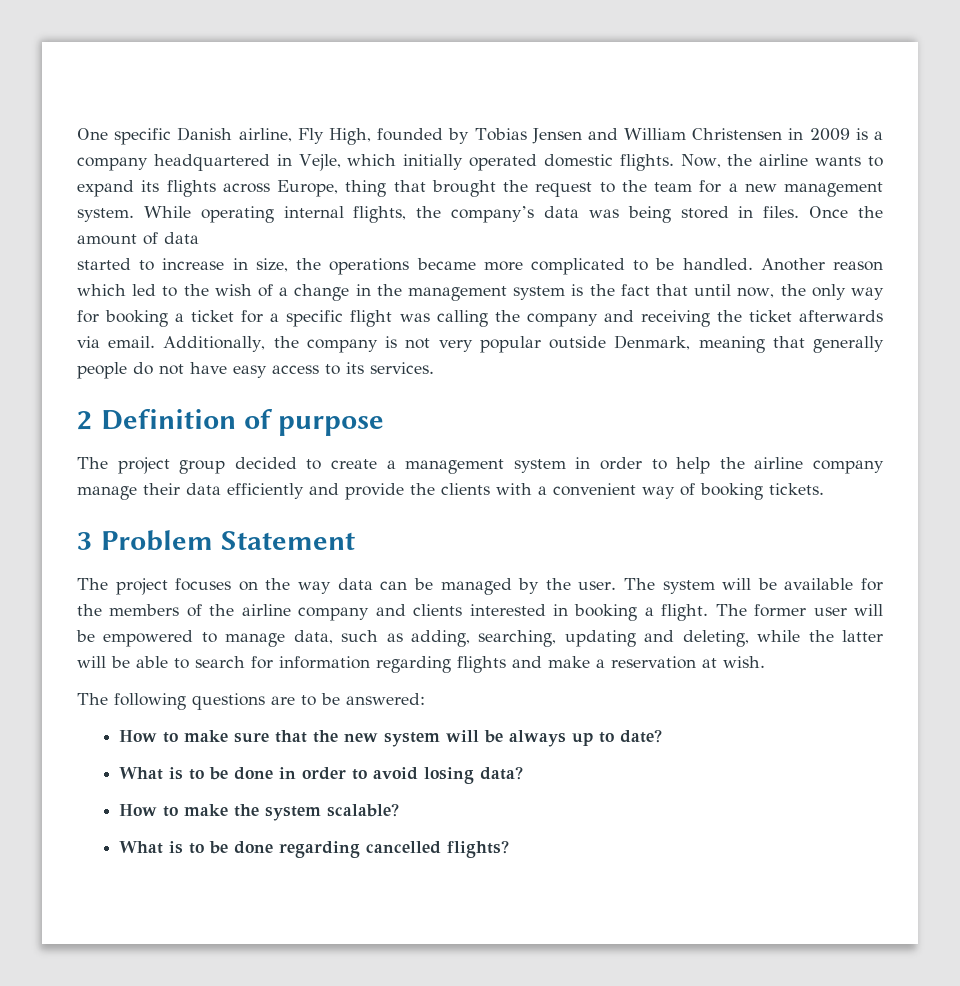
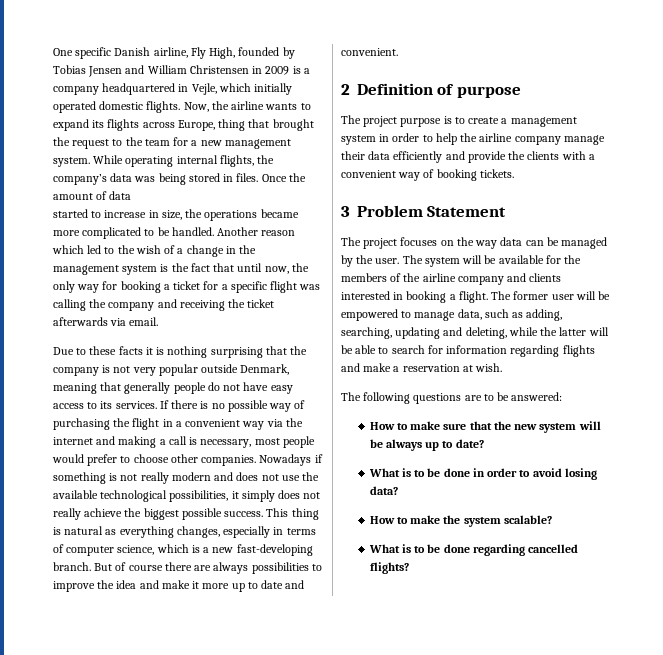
[163,336,266,352] Additionally, -> [53,346,287,358] // Due to these facts it is nothing surprising that
(434, 368) none -> [159,400,306,412] [53,418,303,430] [53,436,315,448] [52,454,323,466] [53,472,320,484] [53,490,321,502] [53,508,319,520] [53,526,316,538] [53,544,313,556] [53,562,322,574] [53,580,305,592] [341,48,398,56] If there is no possible way of purchasing the flight in a convenient way via the internet and making a call is necessary, most people would prefer to choose other companies. Nowadays if something is not really modern and does not use the available technological possibilities, it simply does not really achieve the biggest possible success. This thing is natural as everything changes, especially in terms of computer science, which is a new fast-developing branch. But of course there are always possibilities to improve the idea and make it more up to date and convenient.
[179,457,297,474] group decided -> [400,116,452,127] purpose is

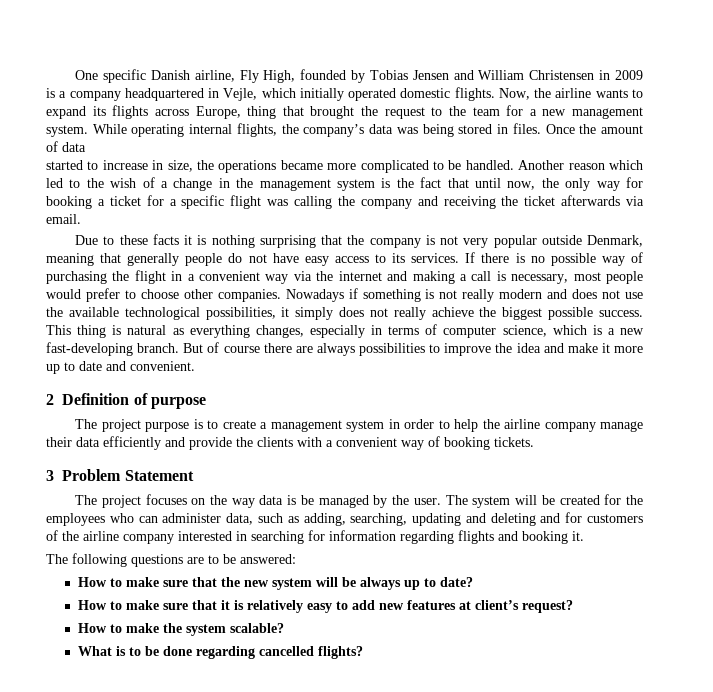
[525,240,544,246] can -> [287,495,297,505] is
[498,255,544,264] available -> [559,495,600,505] created
[341,273,562,285] [341,291,611,303] [341,309,456,321] members of the airline company and clients interested in booking a flight. The former user will be empowered to manage -> [46,513,222,526] employees who can administer
[465,327,609,339] [341,345,425,354] deleting, while the latter will be able to search -> [490,512,643,526] [46,530,304,544] deleting and for customers of the airline company interested in searching
[363,363,503,372] make a reservation at wish. -> [522,531,584,544] booking it.
[368,468,597,480] [369,486,398,495] What is to be done in order to avoid losing data? -> [77,600,573,613] How to make sure that it is relatively easy to add new features at client’s request?

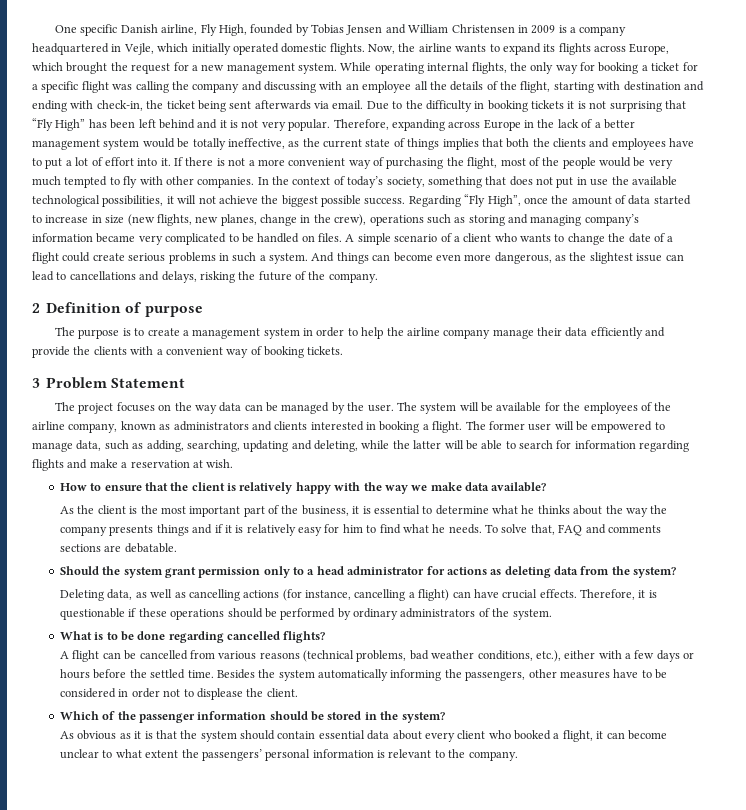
[247,106,304,119] thing that -> [32,62,63,71] which
[431,106,500,116] to the team -> (171, 68) none
[303,123,644,137] [46,141,86,152] [46,160,643,173] [46,177,559,191] company’s data was being stored in files. Once the amount of data // started to increase in size, the operations became more complicated to be handled. Another reason which led to the wish of a change in the management system is the fact that until now, the -> (527, 66) none
[443,196,556,209] receiving the ticket -> [264,81,704,93] [32,100,252,112] discussing with an employee all the details of the flight, starting with destination and ending with check-in, the ticket being sent
(81, 219) // -> (364, 104) none
[119,234,255,248] these facts it is nothing -> [405,100,607,112] the difficulty in booking tickets it is not
[347,235,644,248] [46,252,643,266] [46,270,644,284] [46,288,621,302] the company is not very popular outside Denmark, meaning that generally people do not have easy access to its services. If there is no possible way of purchasing the flight in a convenient way via the internet and making a call is necessary, most people would prefer to choose other companies. Nowadays if something is not really modern and does not -> [32,118,635,131] [32,138,695,150] [32,157,673,169] [32,176,587,188] “Fly High” has been left behind and it is not very popular. Therefore, expanding across Europe in the lack of a better management system would be totally ineffective, as the current state of things implies that both the clients and employees have to put a lot of effort into it. If there is not a more convenient way of purchasing the flight, most of the people would be very much tempted to fly with other companies. In the context of today’s society, something that does not put in
[295,307,426,320] simply does not really -> [177,195,216,204] will not
[46,324,644,338] [46,342,643,356] [46,361,195,374] This thing is natural as everything changes, especially in terms of computer science, which is a new fast-developing branch. But of course there are always possibilities to improve the idea and make it more up to date and convenient. -> [408,194,691,207] [32,214,639,226] [32,233,674,245] [32,252,684,264] [32,271,378,283] Regarding “Fly High”, once the amount of data started to increase in size (new flights, new planes, change in the crew), operations such as storing and managing company’s information became very complicated to be handled on files. A simple scenario of a client who wants to change the date of a flight could create serious problems in such a system. And things can become even more dangerous, as the slightest issue can lead to cancellations and delays, risking the future of the company.
[101,419,141,432] project -> (75, 331) none
[287,495,297,505] is -> [244,404,263,411] can
[559,495,600,505] created -> [496,402,542,412] available
[109,513,222,523] who can administer -> [640,402,672,411] [32,421,665,433] [32,442,73,452] of the airline company, known as administrators and clients interested in booking a flight. The former user will be empowered to manage
[490,512,643,526] [46,530,304,544] deleting and for customers of the airline company interested in searching -> [314,440,553,452] deleting, while the latter will be able to search
[522,531,584,544] [46,553,296,567] [77,577,473,590] [77,600,573,613] [77,623,284,636] booking it. // The following questions are to be answered: // How to make sure that the new system will be always up to date? // How to make sure that it is relatively easy to add new features at client’s request? // How to make the system scalable? -> [89,459,234,468] [59,482,547,494] [60,505,668,517] [60,524,661,536] [60,543,177,553] [59,566,677,578] [60,589,657,601] [60,608,552,620] make a reservation at wish. // How to ensure that the client is relatively happy with the way we make data available? // As the client is the most important part of the business, it is essential to determine what he thinks about the way the company presents things and if it is relatively easy for him to find what he needs. To solve that, FAQ and comments sections are debatable. // Should the system grant permission only to a head administrator for actions as deleting data from the system? // Deleting data, as well as cancelling actions (for instance, cancelling a flight) can have crucial effects. Therefore, it is questionable if these operations should be performed by ordinary administrators of the system.
(363, 652) none -> [60,650,695,662] [60,669,668,681] [60,688,298,700] [59,711,445,723] [60,730,667,742] [60,749,518,761] // A flight can be cancelled from various reasons (technical problems, bad weather conditions, etc.), either with a few days or hours before the settled time. Besides the system automatically informing the passengers, other measures have to be considered in order not to displease the client. // Which of the passenger information should be stored in the system? // As obvious as it is that the system should contain essential data about every client who booked a flight, it can become unclear to what extent the passengers’ personal information is relevant to the company.

